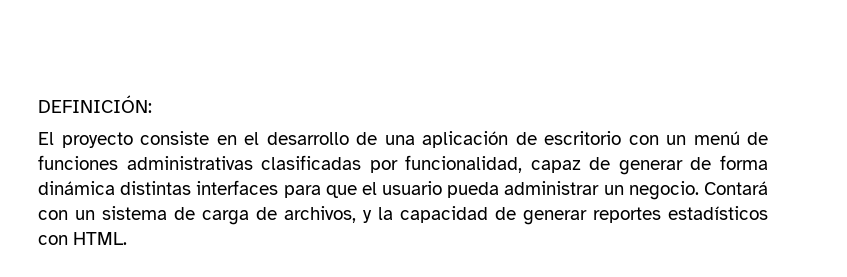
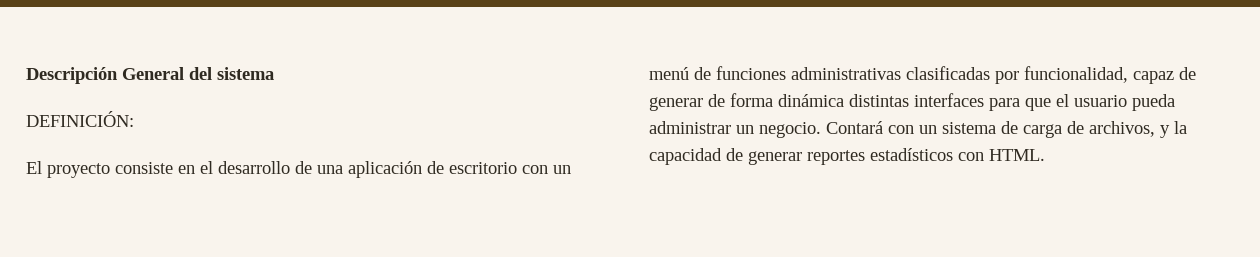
(38, 104) none -> [26,67,274,84] Descripción General del sistema //

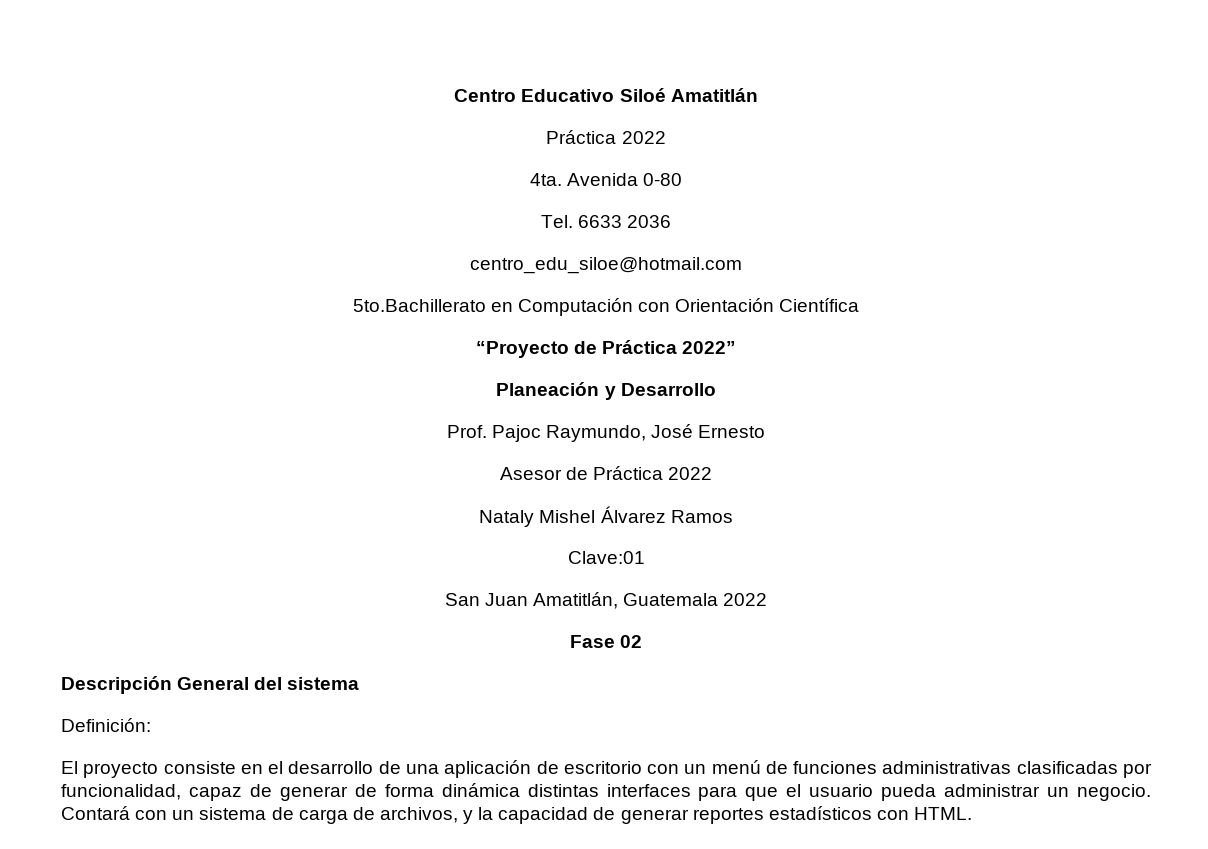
(26, 75) none -> [454,88,758,102] [546,130,666,144] [529,173,683,186] [540,215,672,228] [470,257,742,274] [352,298,860,316] [475,340,737,358] [496,382,716,400] [446,424,766,442] [499,466,713,480] [479,506,733,527] [567,551,645,564] [444,592,768,609] [569,635,643,648] Centro Educativo Siloé Amatitlán // Práctica 2022 // 4ta. Avenida 0-80 // Tel. 6633 2036 // centro_edu_siloe@hotmail.com // 5to.Bachillerato en Computación con Orientación Científica // “Proyecto de Práctica 2022” // Planeación y Desarrollo // Prof. Pajoc Raymundo, José Ernesto // Asesor de Práctica 2022 // Nataly Mishel Álvarez Ramos // Clave:01 // San Juan Amatitlán, Guatemala 2022 // Fase 02 //
[26,111,134,127] DEFINICIÓN: -> [61,718,151,732] Definición:

